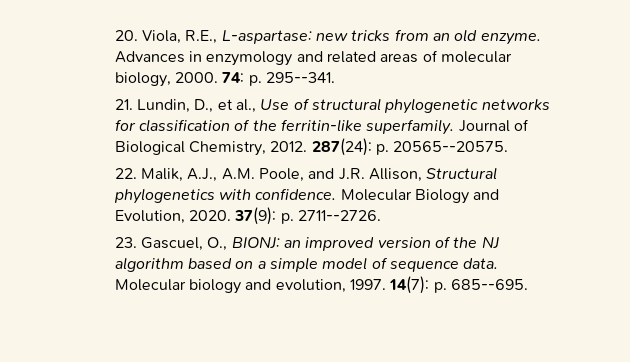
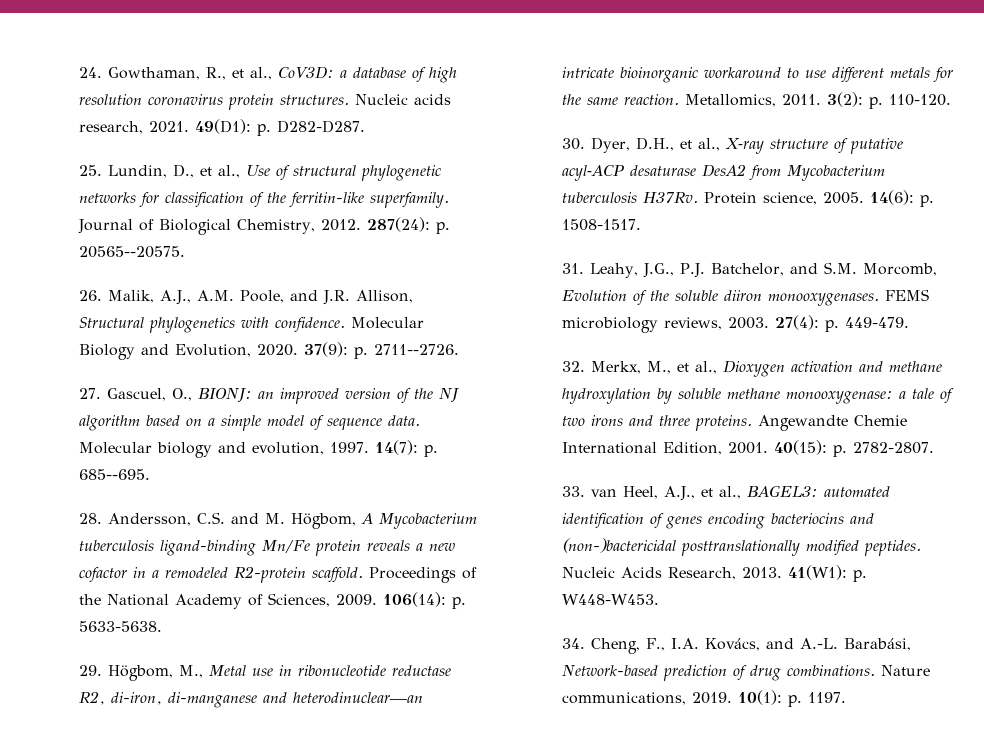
[114,29,541,45] [114,50,512,66] [114,72,335,87] [114,99,133,110] 20. Viola, R.E., L-aspartase: new tricks from an old enzyme. Advances in enzymology and related areas of molecular biology, 2000. 74: p. 295--341. // 21. -> [79,66,458,83] [79,94,452,110] [79,119,366,136] [79,165,103,176] 24. Gowthaman, R., et al., CoV3D: a database of high resolution coronavirus protein structures. Nucleic acids research, 2021. 49(D1): p. D282-D287. // 25.
[114,168,137,179] 22. -> [79,290,103,301] 26.
[114,237,137,248] 23. -> [79,388,102,399] 27.
(528, 284) none -> [79,512,478,529] [79,540,456,556] [79,566,478,583] [79,592,467,609] [79,621,163,632] [79,665,452,681] [79,691,424,708] [562,67,954,83] [562,92,952,109] [562,137,904,154] [562,164,886,181] [562,190,935,207] [562,219,642,231] [562,262,938,278] [562,289,930,306] [562,315,910,333] [562,360,943,377] [562,388,955,404] [562,415,908,431] [562,440,935,457] [562,485,891,501] [562,513,875,529] [562,538,922,556] [562,565,868,582] [562,594,660,605] [562,638,912,654] [562,665,931,681] [562,690,847,707] // 28. Andersson, C.S. and M. Högbom, A Mycobacterium tuberculosis ligand-binding Mn/Fe protein reveals a new cofactor in a remodeled R2-protein scaffold. Proceedings of the National Academy of Sciences, 2009. 106(14): p. 5633-5638. // 29. Högbom, M., Metal use in ribonucleotide reductase R2, di-iron, di-manganese and heterodinuclear—an intricate bioinorganic workaround to use different metals for the same reaction. Metallomics, 2011. 3(2): p. 110-120. // 30. Dyer, D.H., et al., X‐ray structure of putative acyl‐ACP desaturase DesA2 from Mycobacterium tuberculosis H37Rv. Protein science, 2005. 14(6): p. 1508-1517. // 31. Leahy, J.G., P.J. Batchelor, and S.M. Morcomb, Evolution of the soluble diiron monooxygenases. FEMS microbiology reviews, 2003. 27(4): p. 449-479. // 32. Merkx, M., et al., Dioxygen activation and methane hydroxylation by soluble methane monooxygenase: a tale of two irons and three proteins. Angewandte Chemie International Edition, 2001. 40(15): p. 2782-2807. // 33. van Heel, A.J., et al., BAGEL3: automated identification of genes encoding bacteriocins and (non-)bactericidal posttranslationally modified peptides. Nucleic Acids Research, 2013. 41(W1): p. W448-W453. // 34. Cheng, F., I.A. Kovács, and A.-L. Barabási, Network-based prediction of drug combinations. Nature communications, 2019. 10(1): p. 1197.

